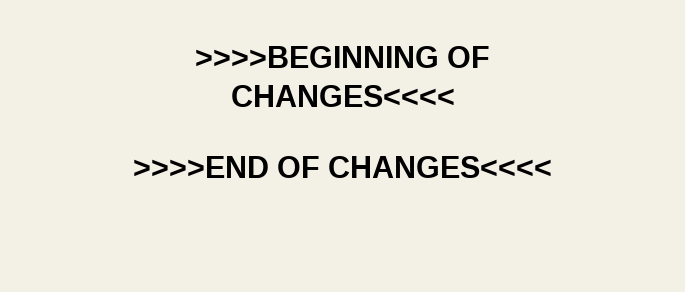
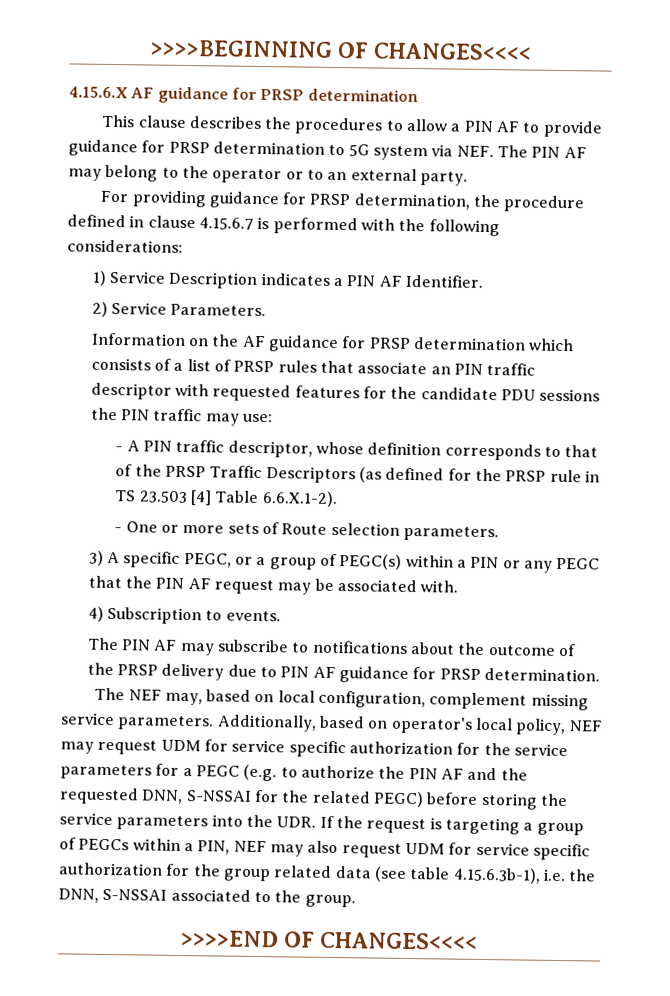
(455, 96) none -> [69,86,419,104] [101,114,603,138] [68,139,587,161] [68,164,468,186] [100,190,586,213] [67,214,500,237] [67,239,183,253] [91,270,483,289] [91,301,267,317] [91,332,575,353] [90,357,536,376] [90,382,601,402] [90,407,273,426] [115,439,599,461] [115,464,600,484] [114,490,338,508] [114,521,499,542] [88,550,601,573] [87,575,459,595] [87,606,281,625] [86,637,576,657] [86,662,600,683] [94,687,589,711] [60,712,603,736] [60,739,568,758] [60,763,528,782] [59,787,568,810] [59,812,584,836] [59,837,590,861] [58,862,597,884] [58,888,356,908] // 4.15.6.X AF guidance for PRSP determination // This clause describes the procedures to allow a PIN AF to provide guidance for PRSP determination to 5G system via NEF. The PIN AF may belong to the operator or to an external party. // For providing guidance for PRSP determination, the procedure defined in clause 4.15.6.7 is performed with the following considerations: // 1) Service Description indicates a PIN AF Identifier. // 2) Service Parameters. // Information on the AF guidance for PRSP determination which consists of a list of PRSP rules that associate an PIN traffic descriptor with requested features for the candidate PDU sessions the PIN traffic may use: // - A PIN traffic descriptor, whose definition corresponds to that of the PRSP Traffic Descriptors (as defined for the PRSP rule in TS 23.503 [4] Table 6.6.X.1-2). // - One or more sets of Route selection parameters. // 3) A specific PEGC, or a group of PEGC(s) within a PIN or any PEGC that the PIN AF request may be associated with. // 4) Subscription to events. // The PIN AF may subscribe to notifications about the outcome of the PRSP delivery due to PIN AF guidance for PRSP determination. // The NEF may, based on local configuration, complement missing service parameters. Additionally, based on operator's local policy, NEF may request UDM for service specific authorization for the service parameters for a PEGC (e.g. to authorize the PIN AF and the requested DNN, S-NSSAI for the related PEGC) before storing the service parameters into the UDR. If the request is targeting a group of PEGCs within a PIN, NEF may also request UDM for service specific authorization for the group related data (see table 4.15.6.3b-1), i.e. the DNN, S-NSSAI associated to the group.

